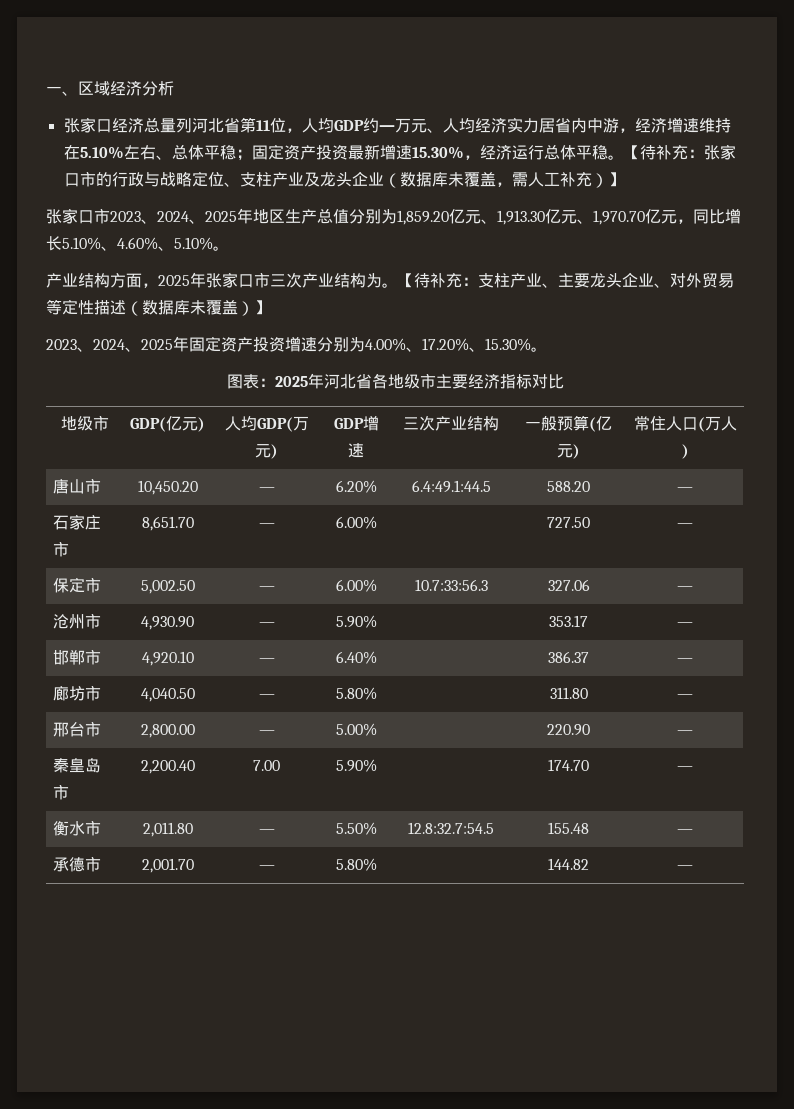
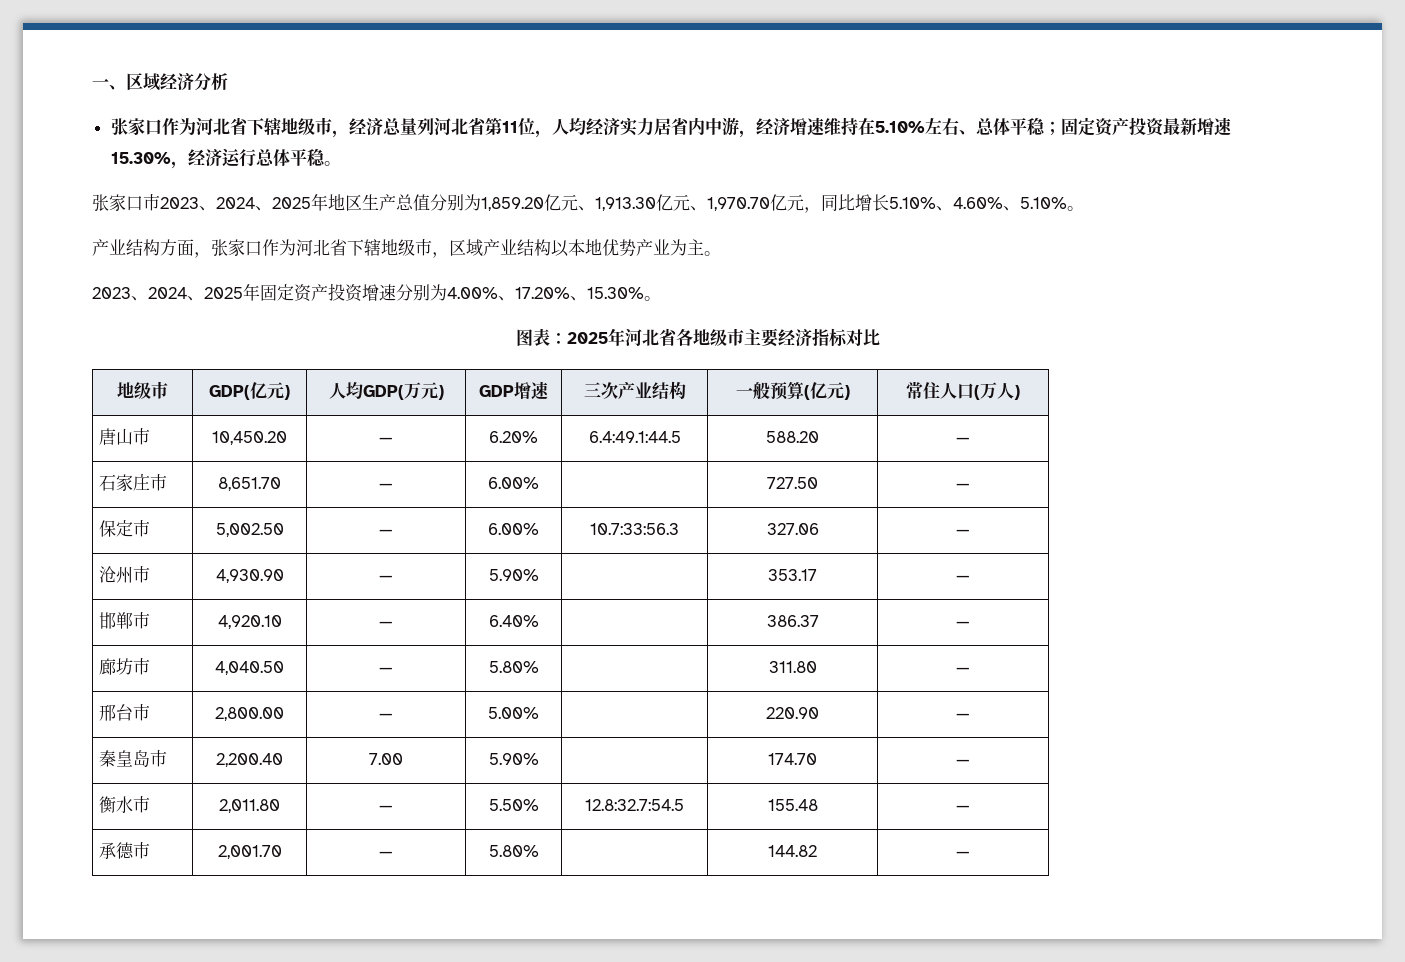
(112, 126) none -> [161,117,349,138] 作为河北省下辖地级市，
[333,118,475,133] GDP约—万元、人均 -> (586, 126) none
[623,144,736,160] [63,171,624,188] 【待补充：张家口市的行政与战略定位、支柱产业及龙头企业（数据库未覆盖，需人工补充）】 -> (341, 163) none
[158,272,734,288] [46,299,270,316] 2025年张家口市三次产业结构为。【待补充：支柱产业、主要龙头企业、对外贸易等定性描述（数据库未覆盖）】 -> [211,239,721,258] 张家口作为河北省下辖地级市，区域产业结构以本地优势产业为主。

